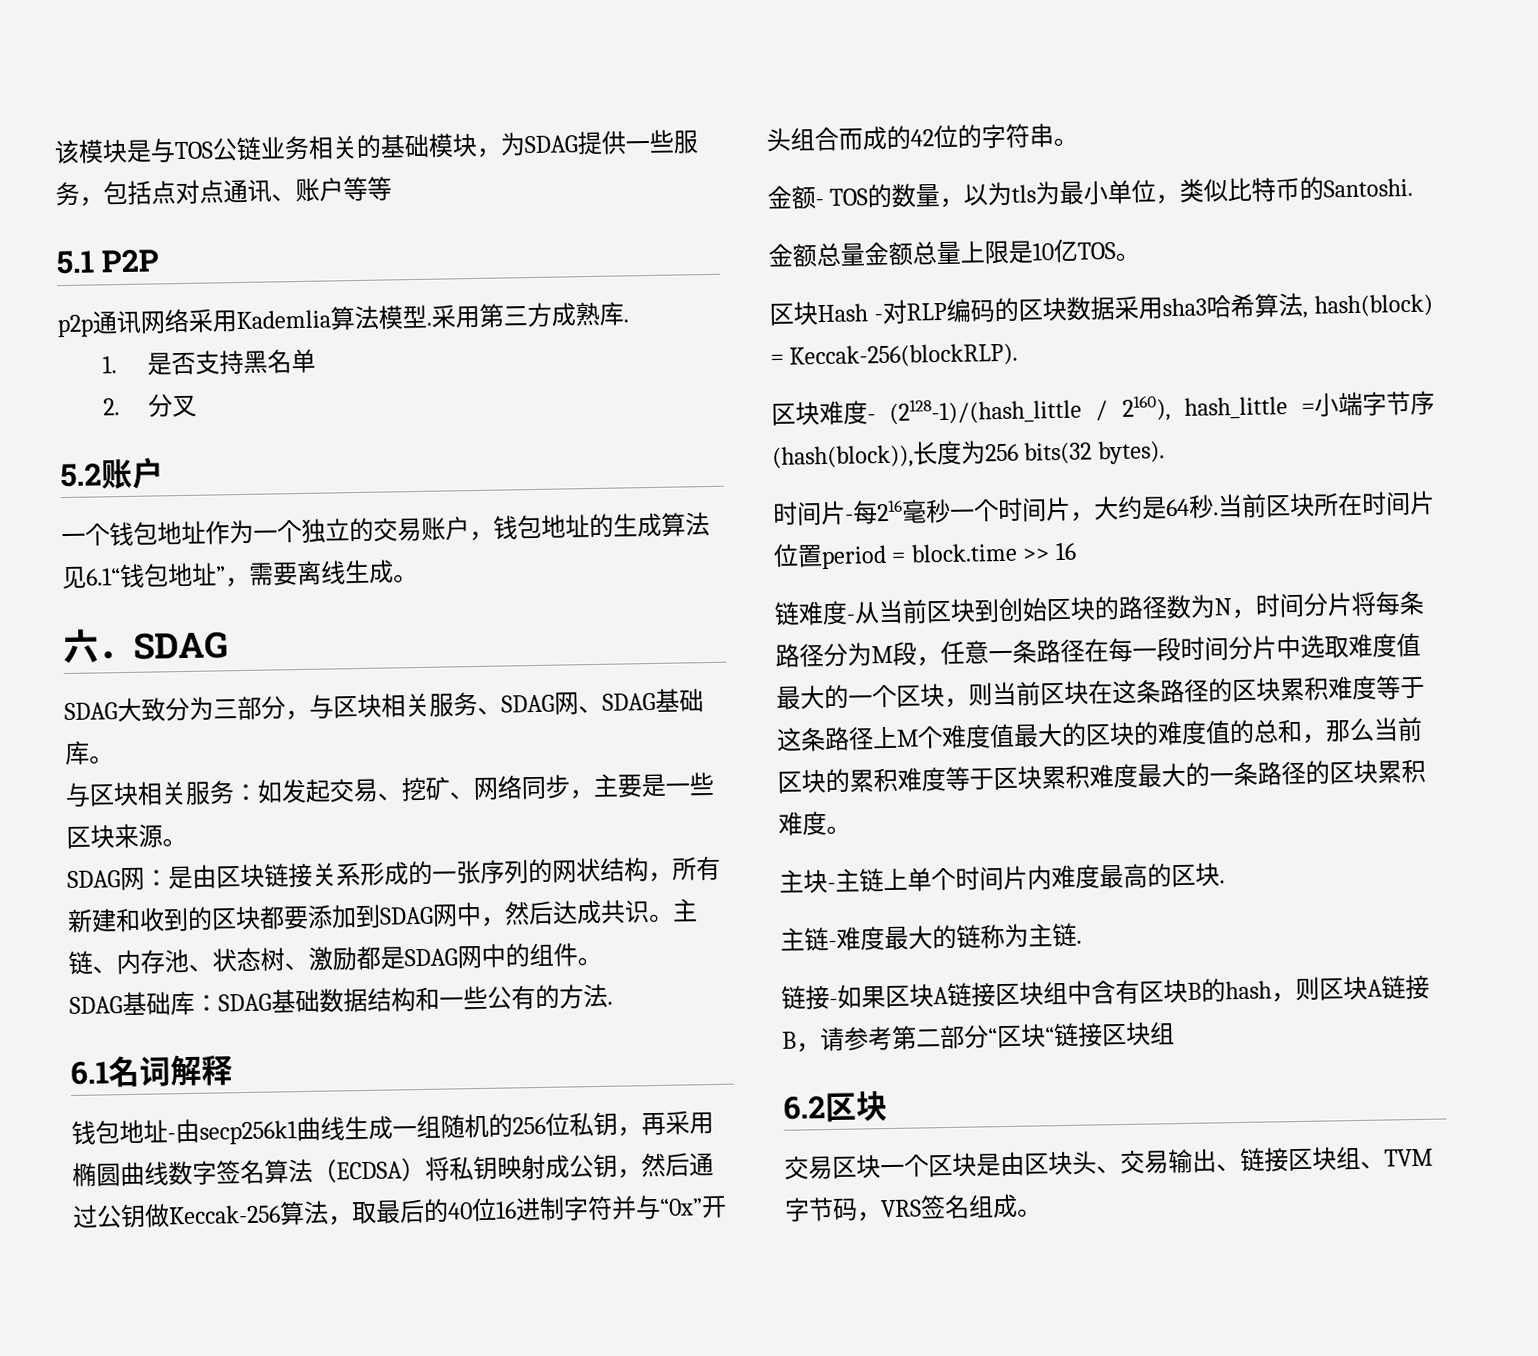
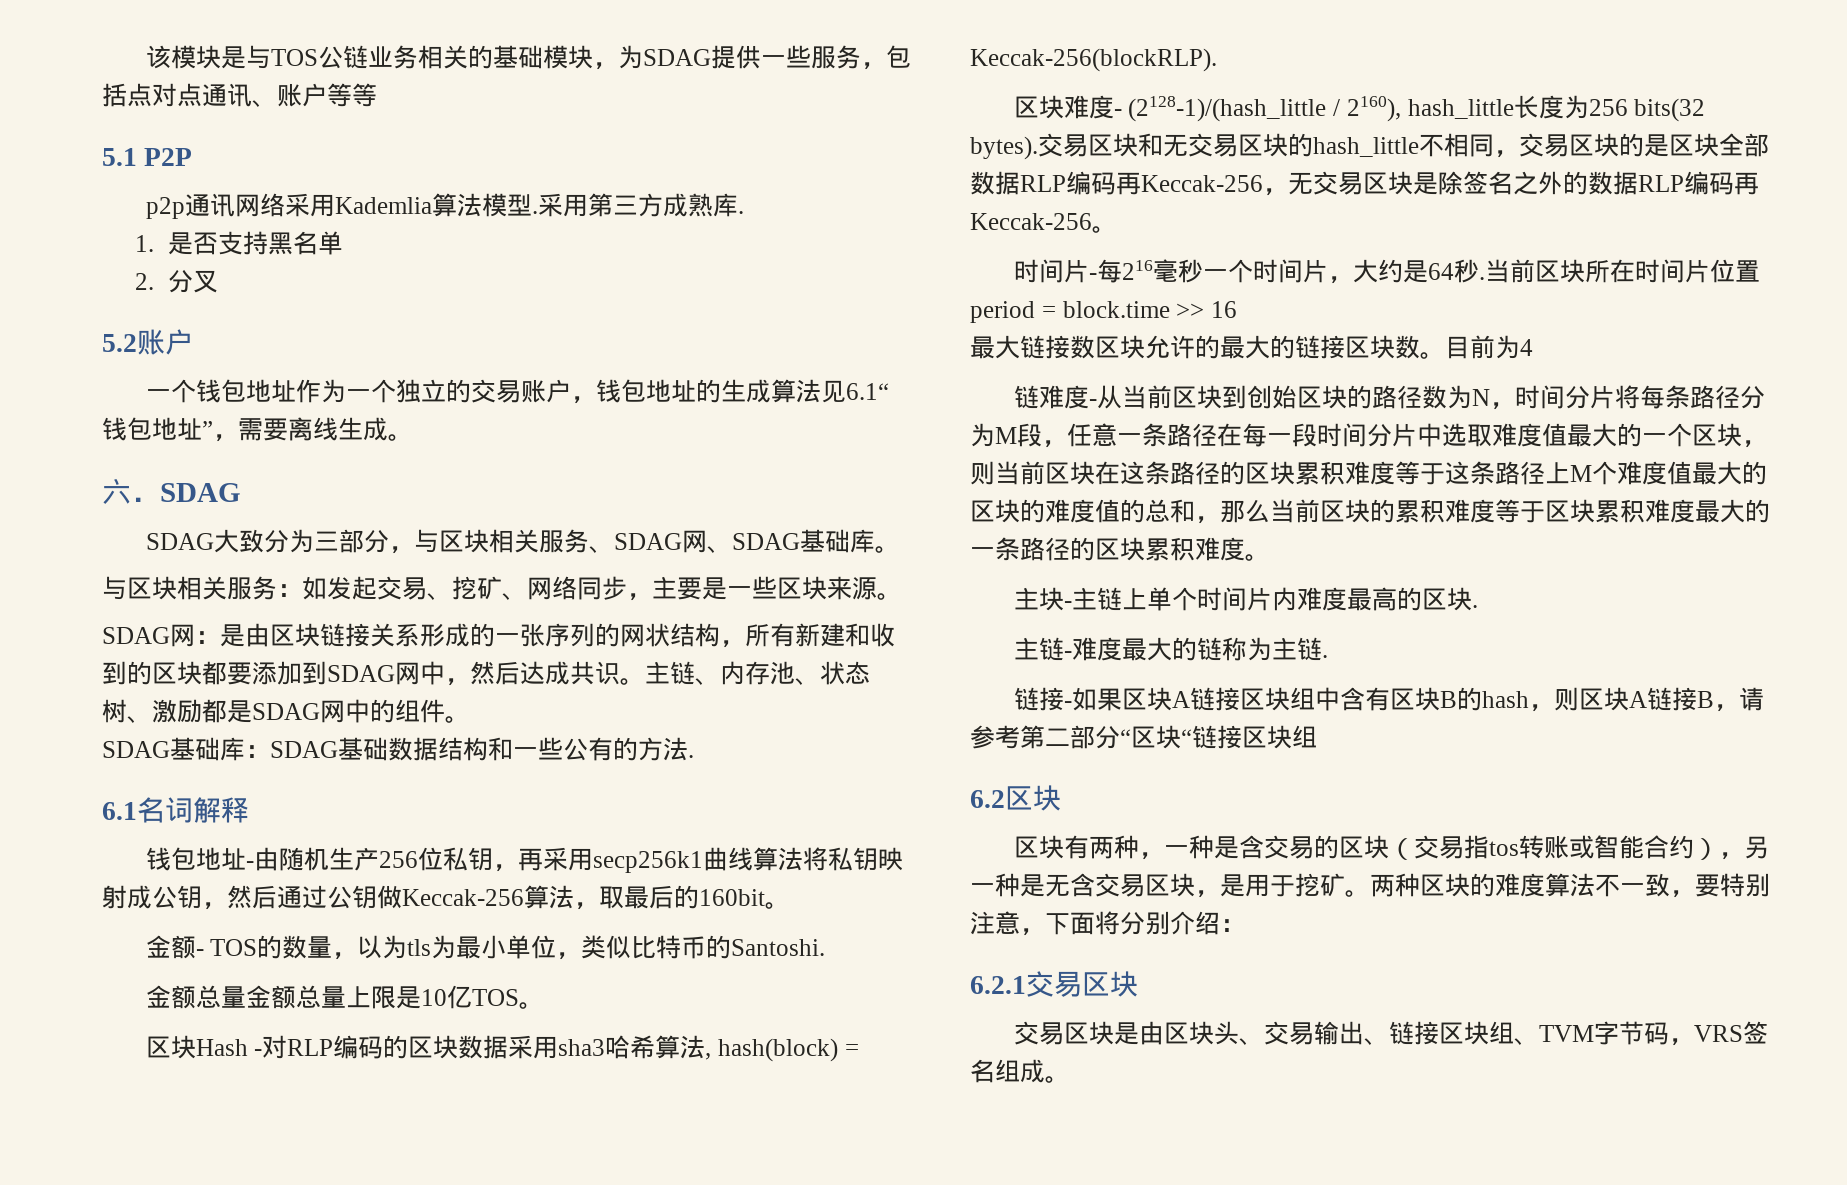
[199,1113,513,1145] secp256k1曲线生成一组随机的 -> [278,847,379,871] 随机生产
[72,1157,426,1187] 椭圆曲线数字签名算法（ECDSA） -> [592,847,803,873] secp256k1曲线算法
[447,1194,727,1222] [766,123,1054,152] 40位16进制字符并与“0x”开头组合而成的42位的字符串 -> [699,889,765,906] 160bit
[1301,390,1435,417] [772,444,914,469] =小端字节序(hash(block)), -> (1514, 109) none
(1165, 452) none -> [1038,133,1769,158] [970,171,1759,196] [970,213,1117,233] 交易区块和无交易区块的hash_little不相同，交易区块的是区块全部数据RLP编码再Keccak-256，无交易区块是除签名之外的数据RLP编码再Keccak-256。
(1077, 551) none -> [970,335,1533,359] // 最大链接数区块允许的最大的链接区块数。目前为4
[784,1154,929,1180] 交易区块一个 -> [1013,835,1769,860] [970,873,1770,898] [970,911,1245,936] [970,971,1138,997] [1013,1021,1064,1045] 区块有两种，一种是含交易的区块（交易指tos转账或智能合约），另一种是无含交易区块，是用于挖矿。两种区块的难度算法不一致，要特别注意，下面将分别介绍： // 6.2.1交易区块 // 交易

